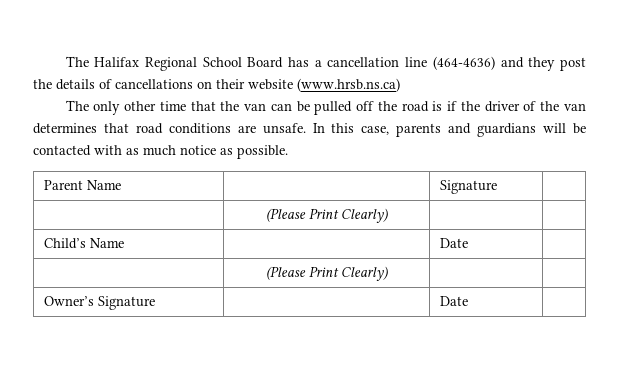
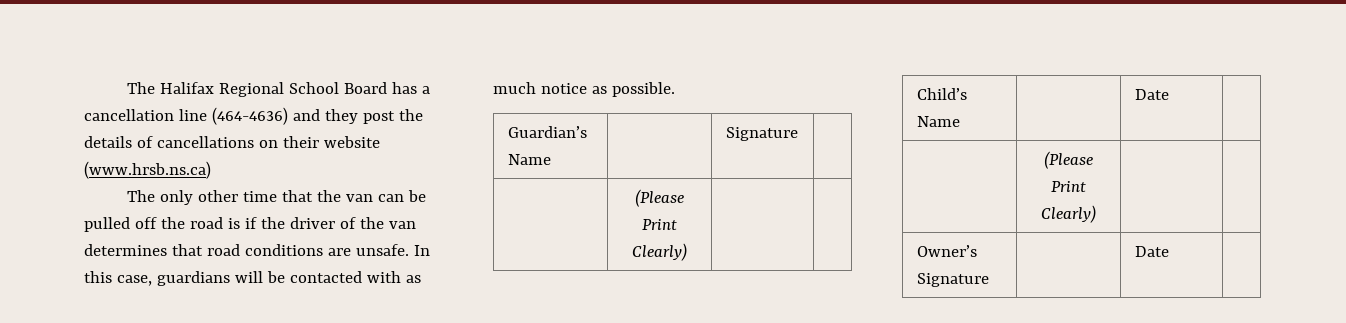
[396,123,472,137] parents and -> (152, 280) none
[44,180,84,190] Parent -> [507,126,587,138] Guardian’s

